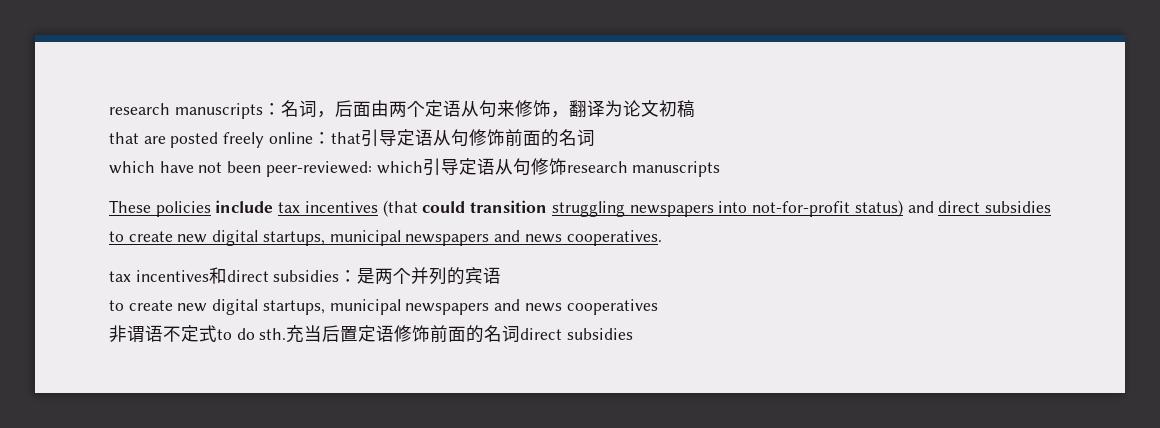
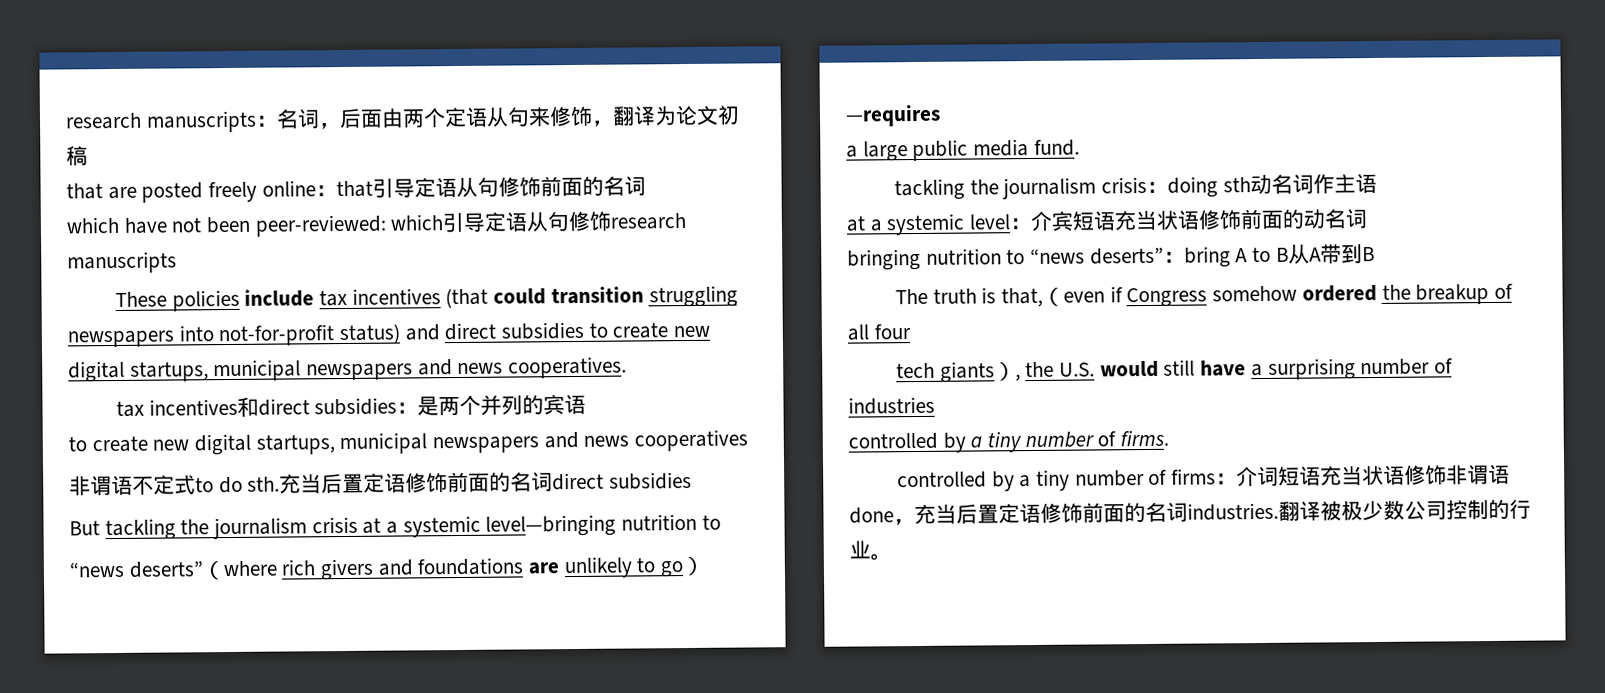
(634, 334) none -> [69,513,721,541] [69,555,705,581] [845,104,941,127] [846,139,1080,162] [894,173,1377,201] [846,208,1368,236] [847,243,1375,271] [895,283,1513,308] [847,324,911,341] [896,358,1453,383] [848,396,935,415] [848,429,1170,453] [897,464,1511,492] [849,499,1531,526] [849,540,892,561] // But tackling the journalism crisis at a systemic level—bringing nutrition to // “news deserts”（where rich givers and foundations are unlikely to go）—requires // a large public media fund. // tackling the journalism crisis：doing sth动名词作主语 // at a systemic level：介宾短语充当状语修饰前面的动名词 // bringing nutrition to “news deserts”：bring A to B从A带到B // The truth is that,（even if Congress somehow ordered the breakup of all four // tech giants）, the U.S. would still have a surprising number of industries // controlled by a tiny number of firms. // controlled by a tiny number of firms：介词短语充当状语修饰非谓语done，充当后置定语修饰前面的名词industries.翻译被极少数公司控制的行业。

